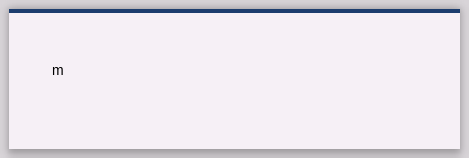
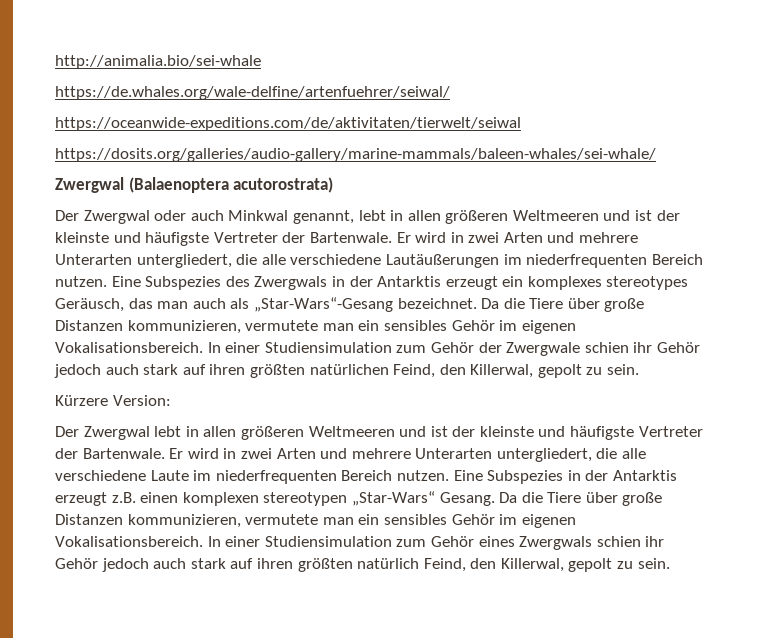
[52,67,64,75] m -> [55,55,261,69] [55,86,450,100] [55,117,521,131] [55,148,656,162] [55,177,334,193] [55,210,680,224] [55,232,639,246] [55,254,703,268] [55,276,689,290] [55,297,645,312] [55,320,576,334] [55,342,700,356] [54,364,640,378] [55,395,171,406] [55,426,703,440] [55,448,647,462] [55,470,677,484] [55,491,663,506] [55,514,576,528] [55,536,665,550] [55,558,670,572] http://animalia.bio/sei-whale // https://de.whales.org/wale-delfine/artenfuehrer/seiwal/ // https://oceanwide-expeditions.com/de/aktivitaten/tierwelt/seiwal // https://dosits.org/galleries/audio-gallery/marine-mammals/baleen-whales/sei-whale/ // Zwergwal (Balaenoptera acutorostrata) // Der Zwergwal oder auch Minkwal genannt, lebt in allen größeren Weltmeeren und ist der kleinste und häufigste Vertreter der Bartenwale. Er wird in zwei Arten und mehrere Unterarten untergliedert, die alle verschiedene Lautäußerungen im niederfrequenten Bereich nutzen. Eine Subspezies des Zwergwals in der Antarktis erzeugt ein komplexes stereotypes Geräusch, das man auch als „Star-Wars“-Gesang bezeichnet. Da die Tiere über große Distanzen kommunizieren, vermutete man ein sensibles Gehör im eigenen Vokalisationsbereich. In einer Studiensimulation zum Gehör der Zwergwale schien ihr Gehör jedoch auch stark auf ihren größten natürlichen Feind, den Killerwal, gepolt zu sein. // Kürzere Version: // Der Zwergwal lebt in allen größeren Weltmeeren und ist der kleinste und häufigste Vertreter der Bartenwale. Er wird in zwei Arten und mehrere Unterarten untergliedert, die alle verschiedene Laute im niederfrequenten Bereich nutzen. Eine Subspezies in der Antarktis erzeugt z.B. einen komplexen stereotypen „Star-Wars“ Gesang. Da die Tiere über große Distanzen kommunizieren, vermutete man ein sensibles Gehör im eigenen Vokalisationsbereich. In einer Studiensimulation zum Gehör eines Zwergwals schien ihr Gehör jedoch auch stark auf ihren größten natürlich Feind, den Killerwal, gepolt zu sein.

